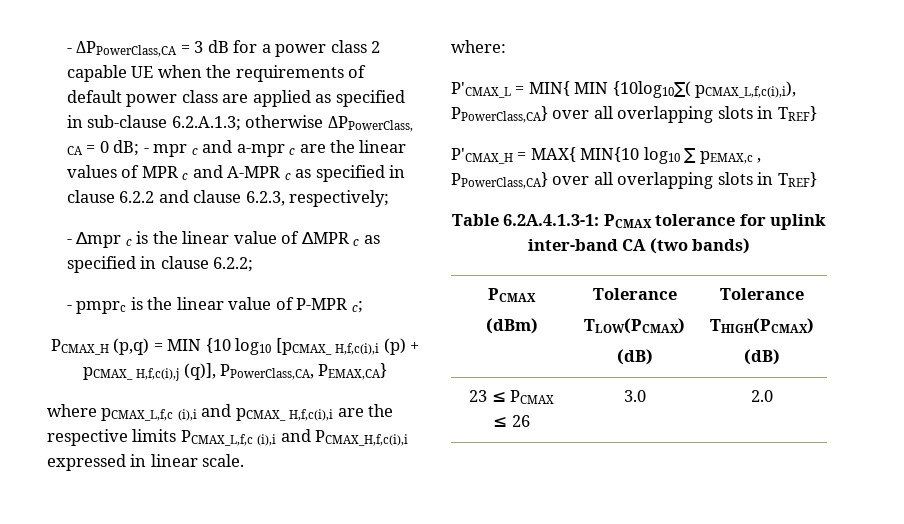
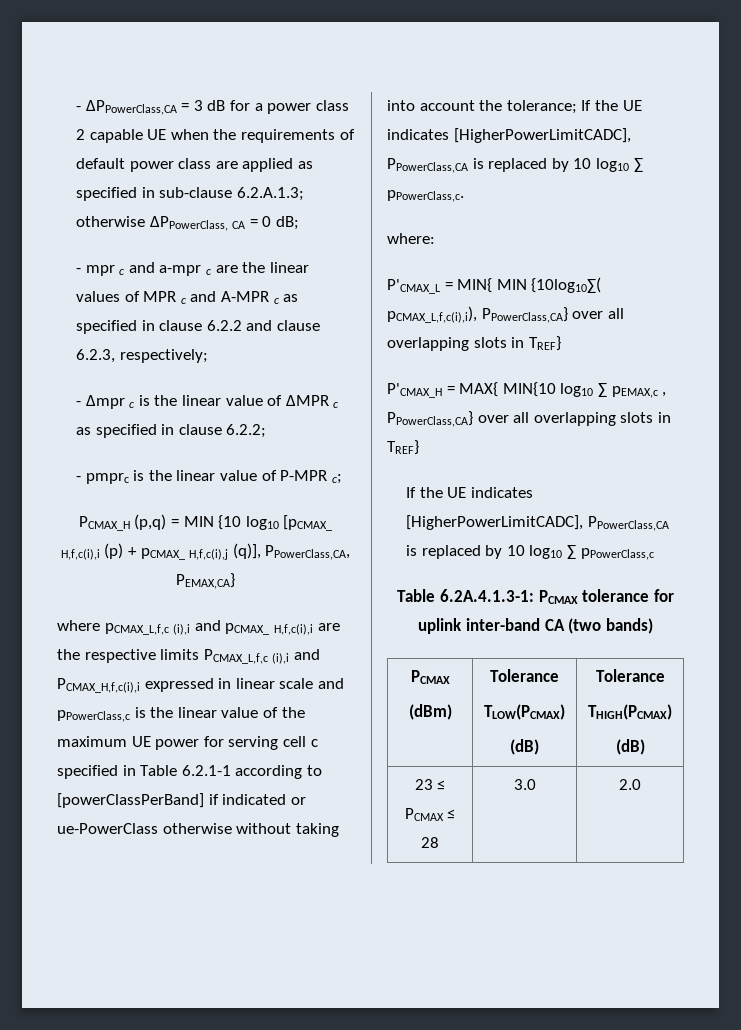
(140, 148) none -> (300, 223) //
[202,454,245,467] scale. -> [279,678,344,689] [57,707,305,722] [57,736,318,750] [57,765,322,779] [57,793,306,808] [57,823,339,837] [387,100,642,114] [387,128,631,143] [387,158,643,173] [387,190,464,202] scale and pPowerClass,c is the linear value of the maximum UE power for serving cell c specified in Table 6.2.1-1 according to [powerClassPerBand] if indicated or ue-PowerClass otherwise without taking into account the tolerance; If the UE indicates [HigherPowerLimitCADC], PPowerClass,CA is replaced by 10 log10 ∑ pPowerClass,c.
(817, 179) none -> [406,487,533,498] [406,515,669,531] [406,545,654,560] // If the UE indicates [HigherPowerLimitCADC], PPowerClass,CA is replaced by 10 log10 ∑ pPowerClass,c
[511,415,530,427] 26 -> [421,837,439,848] 28

